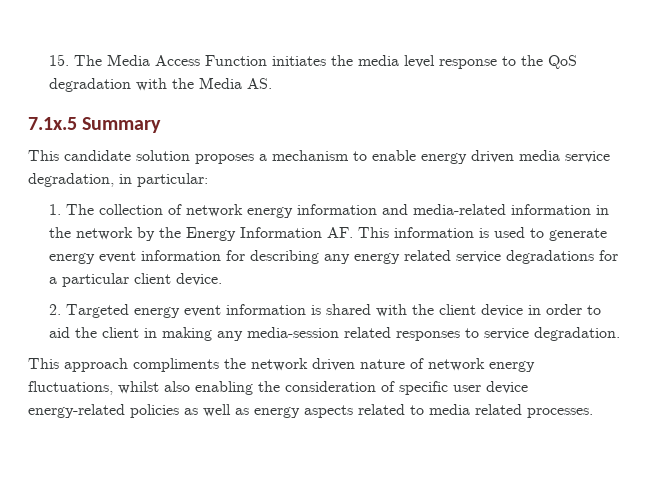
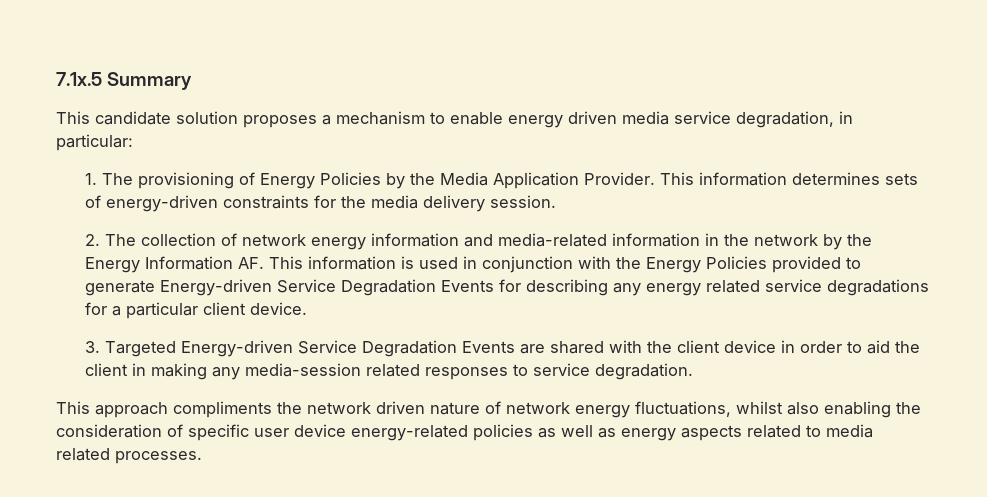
[48,54,577,69] [48,77,272,92] 15. The Media Access Function initiates the media level response to the QoS degradation with the Media AS. // -> (56, 79) none
(94, 209) none -> [137,172,918,189] [84,195,556,212] [84,234,136,246] provisioning of Energy Policies by the Media Application Provider. This information determines sets of energy-driven constraints for the media delivery session. // 2. The
[529,228,607,241] [48,250,221,264] to generate energy event information -> [462,256,861,273] [84,279,494,296] in conjunction with the Energy Policies provided to generate Energy-driven Service Degradation Events
[48,304,321,318] 2. Targeted energy event information is -> [84,340,545,357] 3. Targeted Energy-driven Service Degradation Events are

